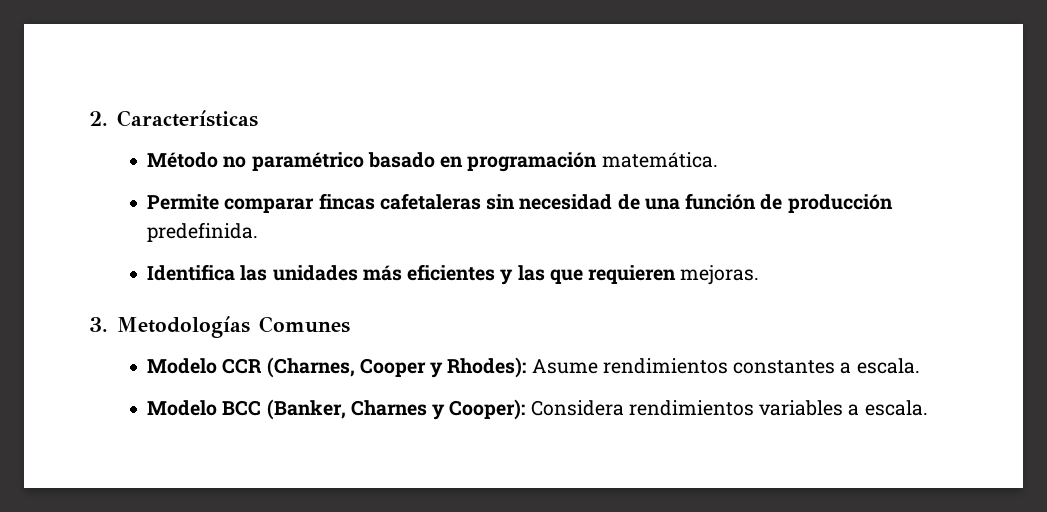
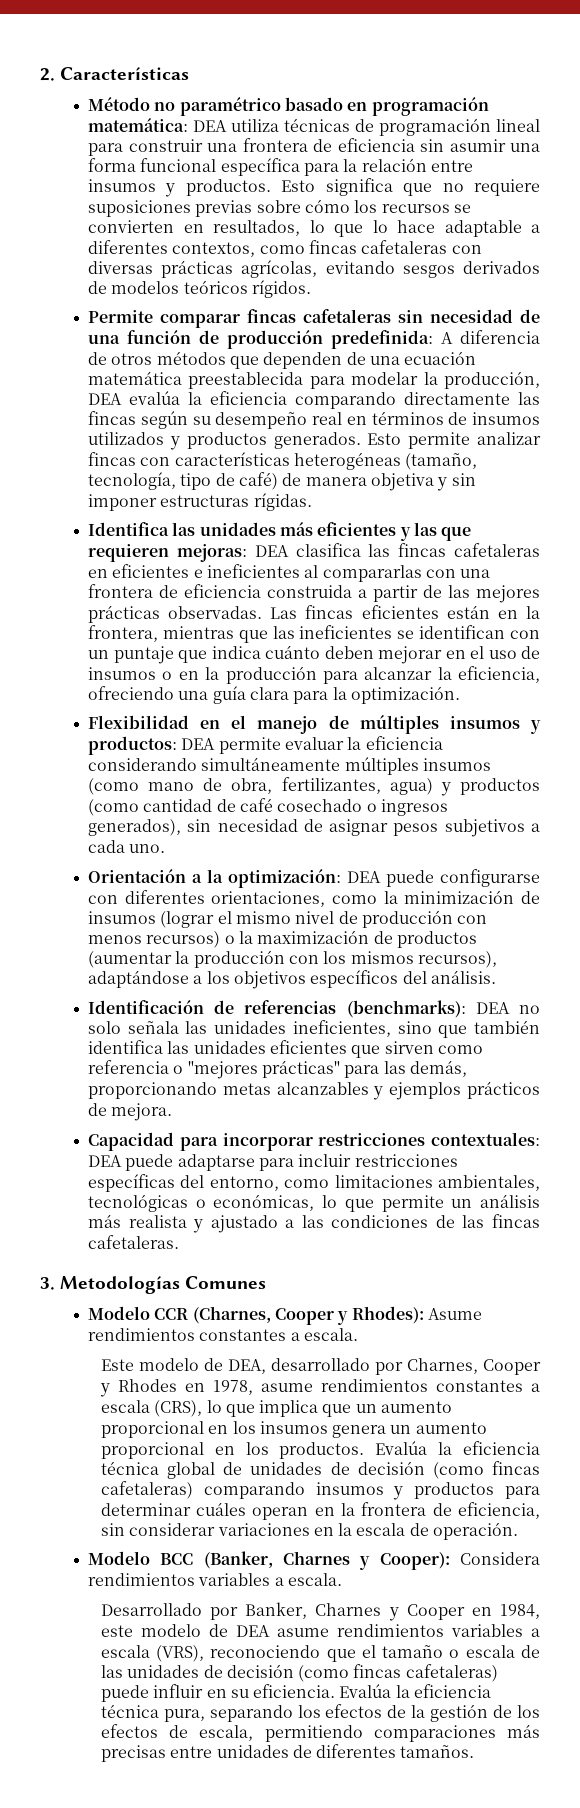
[601,152,718,168] matemática. -> [88,118,540,136] [88,138,540,156] [88,158,473,176] [88,178,540,197] [88,199,471,217] [88,220,540,237] [88,240,482,257] [88,260,541,278] [88,280,311,298] matemática: DEA utiliza técnicas de programación lineal para construir una frontera de eficiencia sin asumir una forma funcional específica para la relación entre insumos y productos. Esto significa que no requiere suposiciones previas sobre cómo los recursos se convierten en resultados, lo que lo hace adaptable a diferentes contextos, como fincas cafetaleras con diversas prácticas agrícolas, evitando sesgos derivados de modelos teóricos rígidos.
[147,222,259,242] predefinida. -> [331,330,540,349] [88,351,477,369] [88,371,541,389] [88,391,540,409] [88,411,540,429] [88,432,541,450] [88,452,478,470] [88,472,476,491] [88,493,312,511] predefinida: A diferencia de otros métodos que dependen de una ecuación matemática preestablecida para modelar la producción, DEA evalúa la eficiencia comparando directamente las fincas según su desempeño real en términos de insumos utilizados y productos generados. Esto permite analizar fincas con características heterogéneas (tamaño, tecnología, tipo de café) de manera objetiva y sin imponer estructuras rígidas.
[680,265,760,285] mejoras. -> [176,543,540,562] [88,564,491,582] [88,584,540,603] [88,605,540,623] [88,625,540,643] [88,645,540,664] [88,666,540,684] [88,686,460,704] [88,715,541,734] [88,736,443,755] [88,757,491,775] [88,777,540,796] [88,798,448,816] [88,819,540,837] [88,840,166,853] [88,869,540,888] [88,890,541,907] [88,910,488,928] [88,930,477,948] [88,950,497,968] [88,970,496,989] [88,1000,541,1018] [88,1020,540,1038] [88,1040,483,1058] [88,1060,467,1079] [88,1081,540,1100] [88,1103,173,1121] [88,1132,540,1151] [88,1154,458,1171] [88,1174,540,1192] [88,1194,540,1212] [88,1214,541,1233] [88,1235,180,1249] mejoras: DEA clasifica las fincas cafetaleras en eficientes e ineficientes al compararlas con una frontera de eficiencia construida a partir de las mejores prácticas observadas. Las fincas eficientes están en la frontera, mientras que las ineficientes se identifican con un puntaje que indica cuánto deben mejorar en el uso de insumos o en la producción para alcanzar la eficiencia, ofreciendo una guía clara para la optimización. // Flexibilidad en el manejo de múltiples insumos y productos: DEA permite evaluar la eficiencia considerando simultáneamente múltiples insumos (como mano de obra, fertilizantes, agua) y productos (como cantidad de café cosechado o ingresos generados), sin necesidad de asignar pesos subjetivos a cada uno. // Orientación a la optimización: DEA puede configurarse con diferentes orientaciones, como la minimización de insumos (lograr el mismo nivel de producción con menos recursos) o la maximización de productos (aumentar la producción con los mismos recursos), adaptándose a los objetivos específicos del análisis. // Identificación de referencias (benchmarks): DEA no solo señala las unidades ineficientes, sino que también identifica las unidades eficientes que sirven como referencia o "mejores prácticas" para las demás, proporcionando metas alcanzables y ejemplos prácticos de mejora. // Capacidad para incorporar restricciones contextuales: DEA puede adaptarse para incluir restricciones específicas del entorno, como limitaciones ambientales, tecnológicas o económicas, lo que permite un análisis más realista y ajustado a las condiciones de las fincas cafetaleras.
(920, 366) none -> [100,1358,541,1375] [99,1379,540,1397] [100,1400,453,1417] [100,1421,487,1438] [100,1441,541,1459] [100,1461,540,1479] [100,1481,540,1500] [100,1502,540,1520] [100,1522,519,1540] // Este modelo de DEA, desarrollado por Charnes, Cooper y Rhodes en 1978, asume rendimientos constantes a escala (CRS), lo que implica que un aumento proporcional en los insumos genera un aumento proporcional en los productos. Evalúa la eficiencia técnica global de unidades de decisión (como fincas cafetaleras) comparando insumos y productos para determinar cuáles operan en la frontera de eficiencia, sin considerar variaciones en la escala de operación.
(928, 408) none -> [100,1602,540,1621] [100,1624,540,1637] [100,1644,540,1662] [100,1664,498,1682] [100,1684,492,1702] [100,1704,540,1722] [100,1724,540,1742] [100,1744,475,1762] // Desarrollado por Banker, Charnes y Cooper en 1984, este modelo de DEA asume rendimientos variables a escala (VRS), reconociendo que el tamaño o escala de las unidades de decisión (como fincas cafetaleras) puede influir en su eficiencia. Evalúa la eficiencia técnica pura, separando los efectos de la gestión de los efectos de escala, permitiendo comparaciones más precisas entre unidades de diferentes tamaños.

